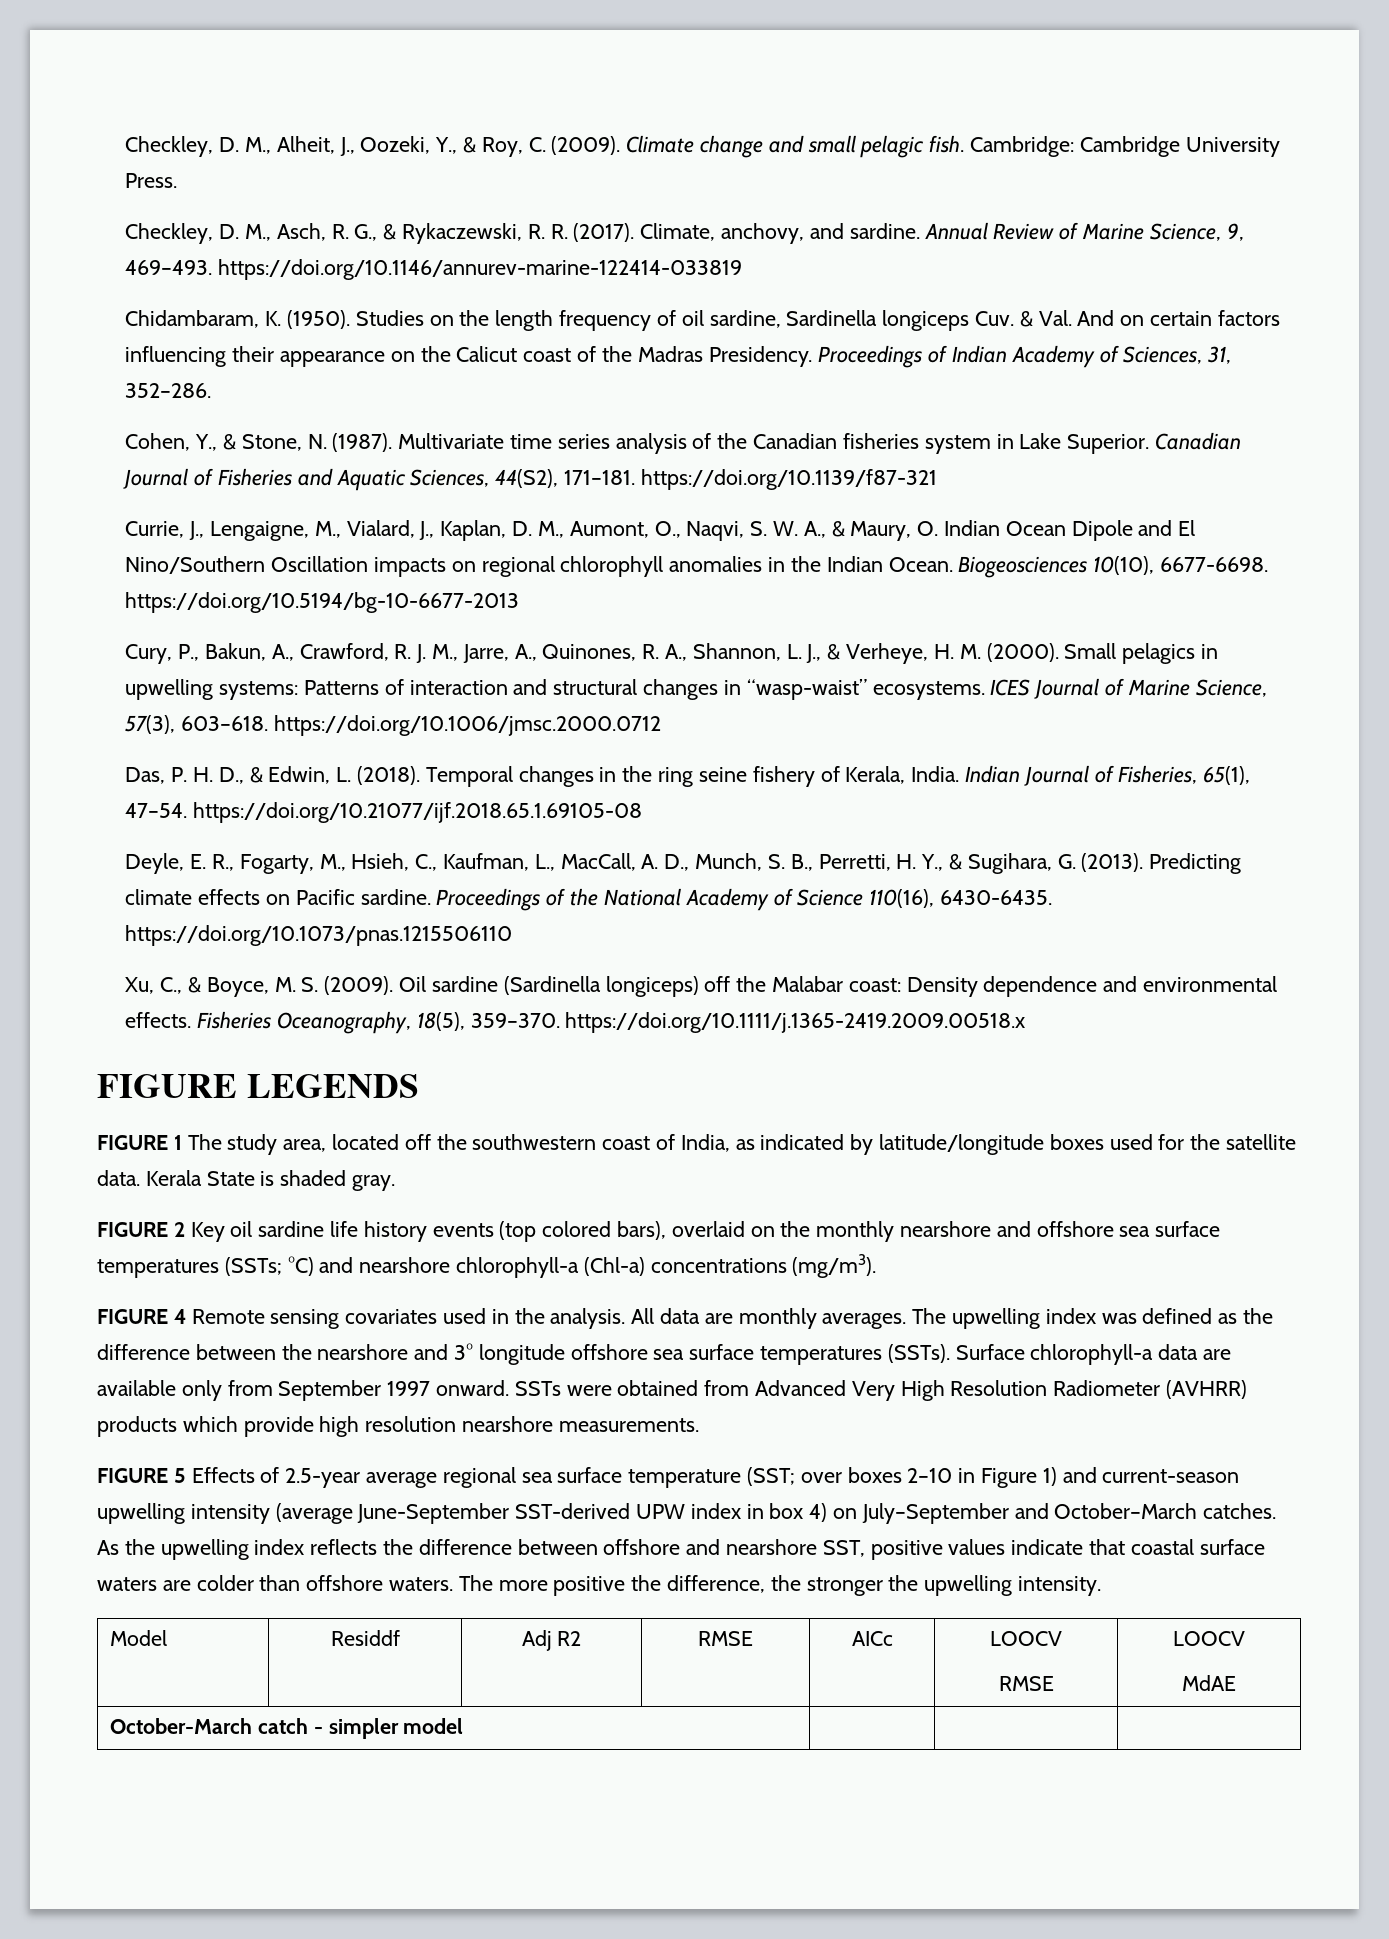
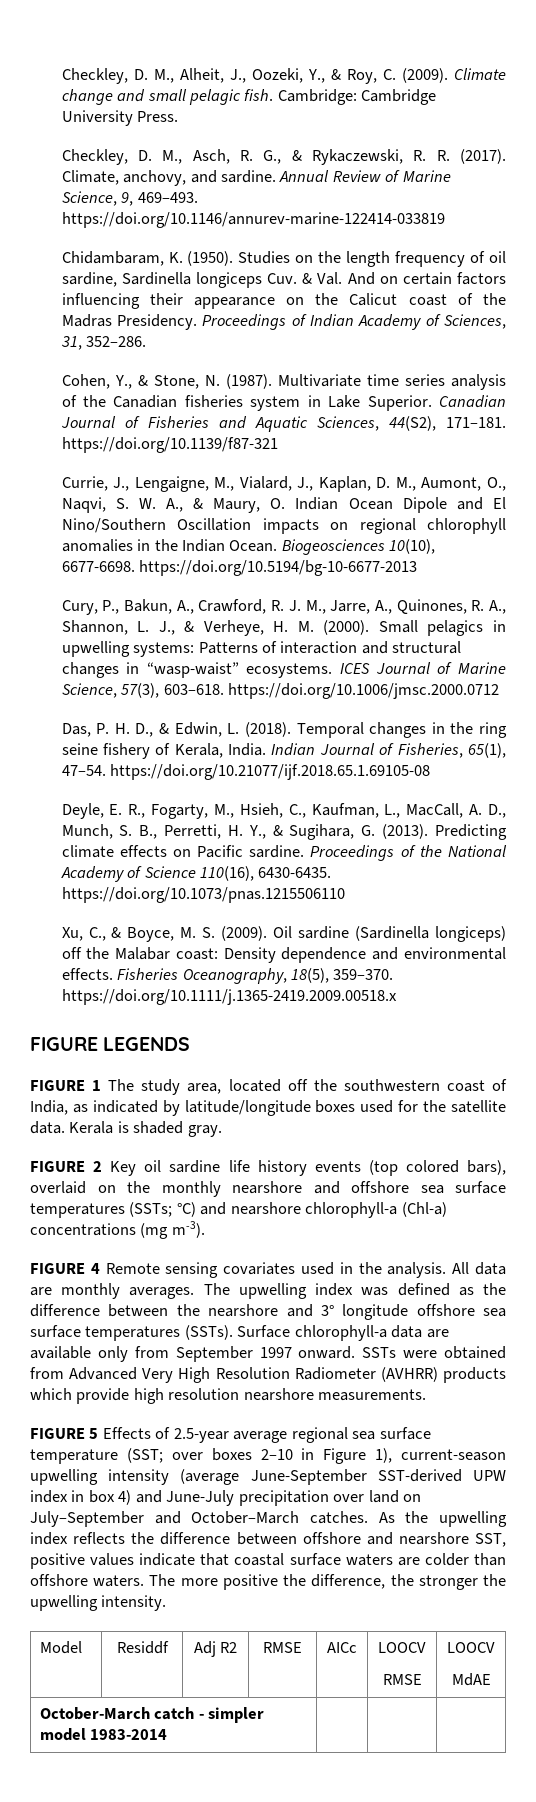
[206,1171,255,1186] State -> (114, 1127) none
[792,1254,877,1278] (mg/m3). -> [140,1221,205,1239] (mg m-3).
[1042,1467,1097,1486] 1) and -> [375,1448,393,1463] 1),
(828, 1512) none -> [135,1490,399,1506] and June-July precipitation over land
(464, 1726) none -> [90,1729,168,1740] 1983-2014

